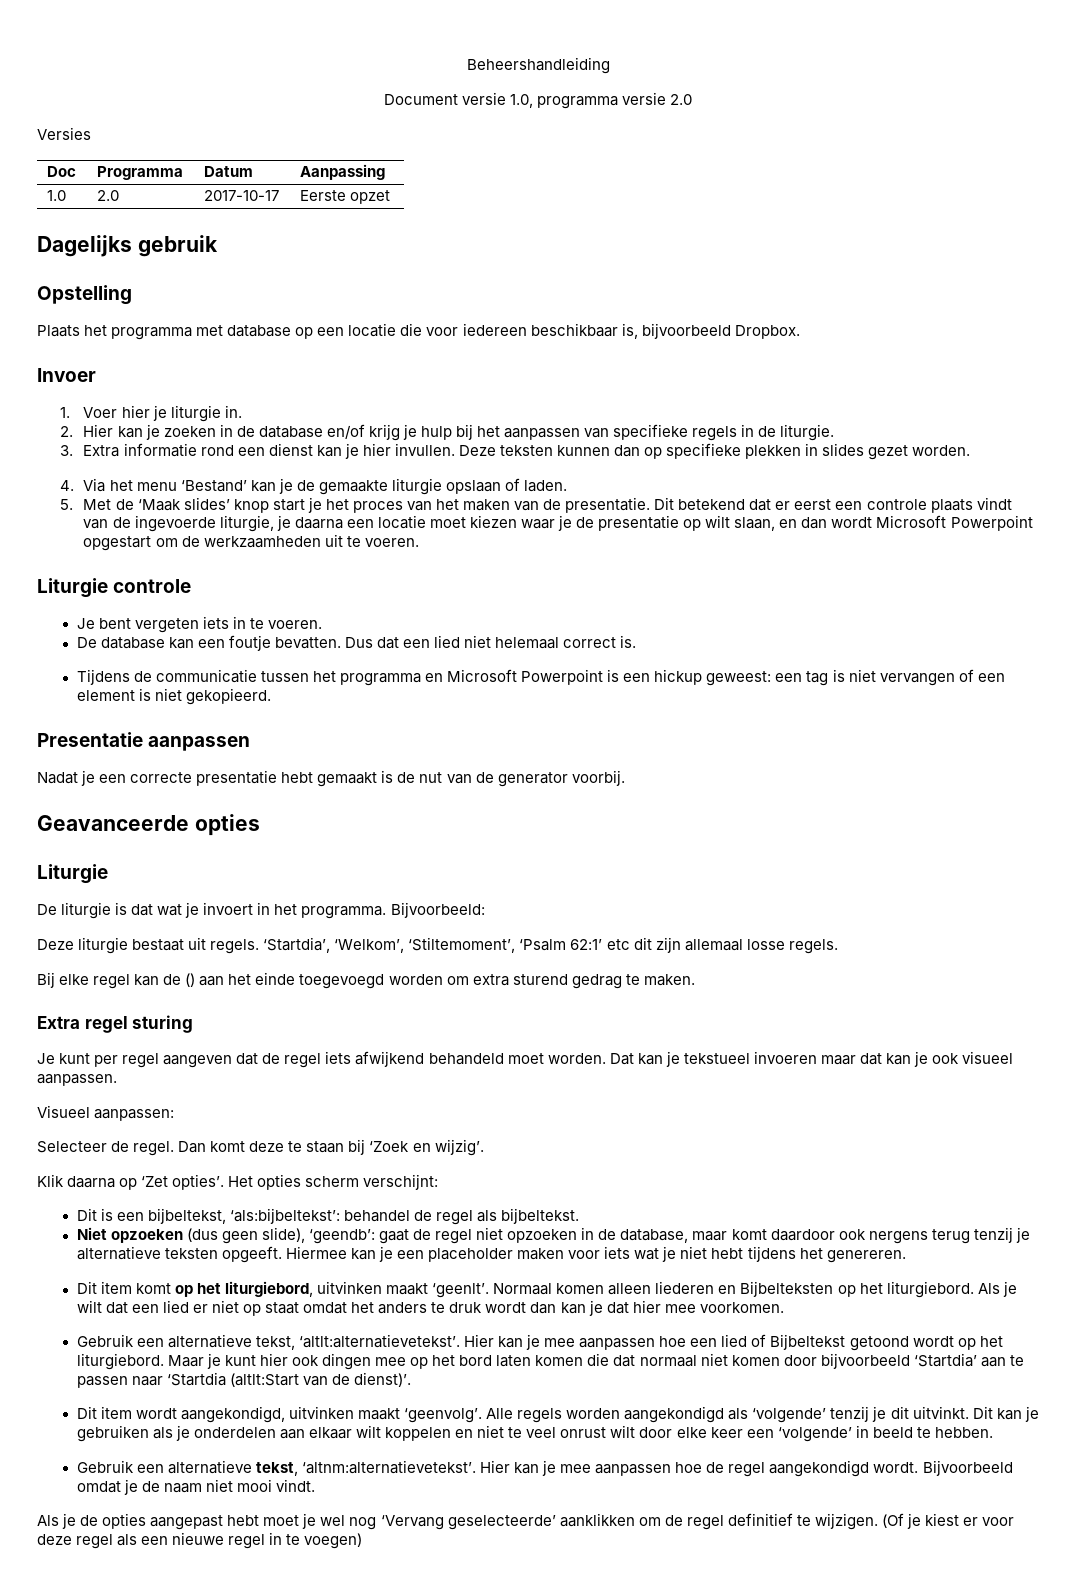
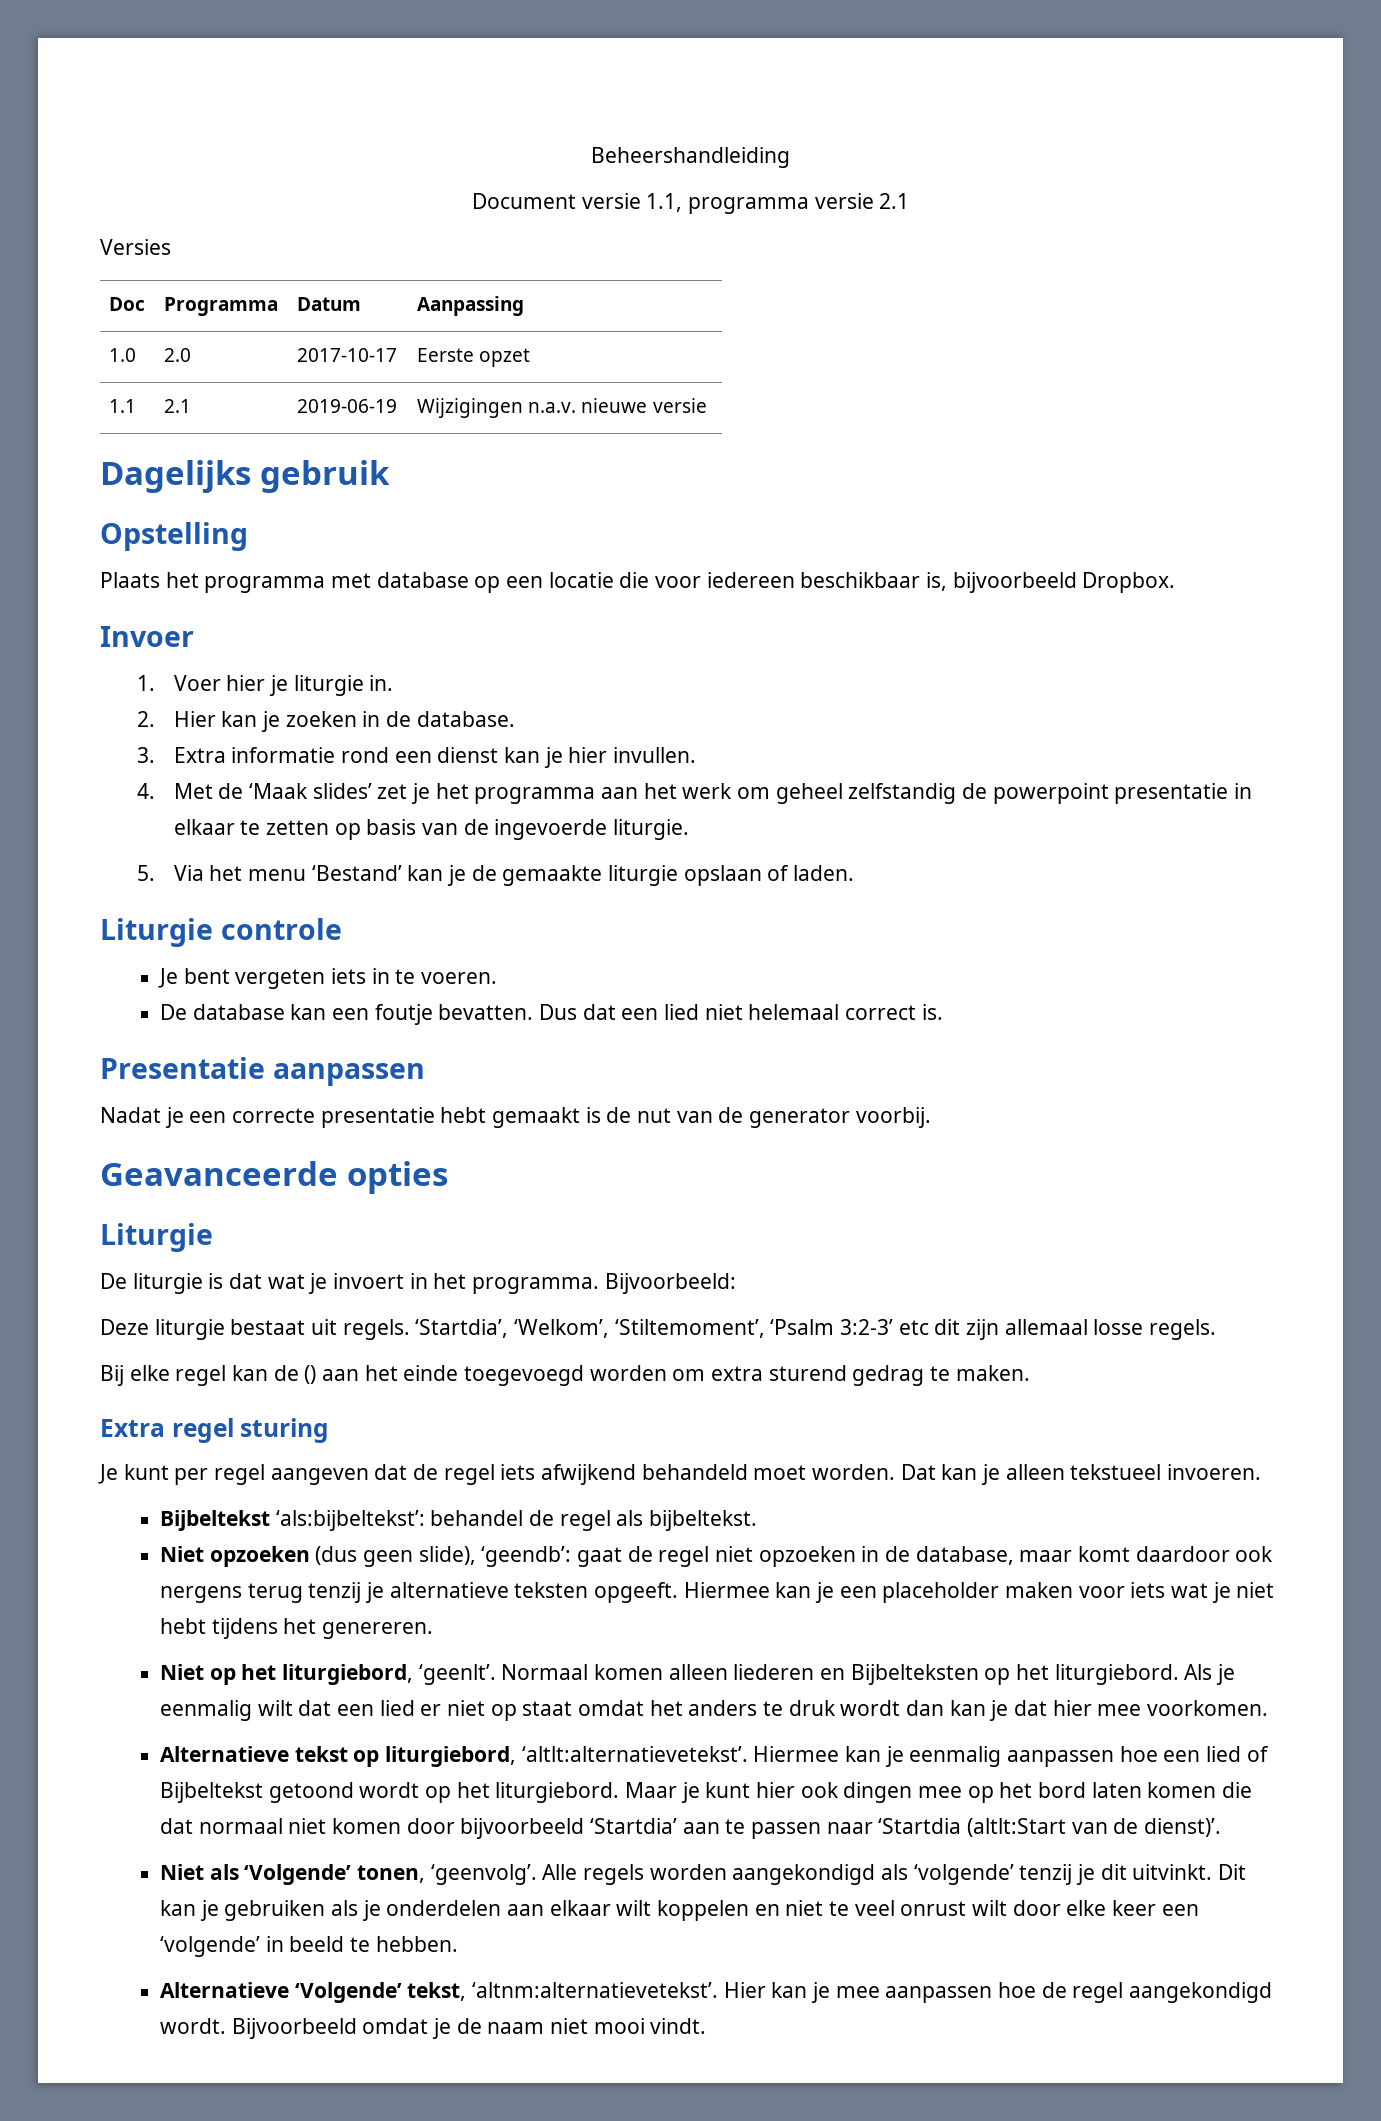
[509,94,533,108] 1.0, -> [646,193,683,212] 1.1,
[670,94,693,105] 2.0 -> [879,193,910,209] 2.1
(391, 197) none -> [109,399,137,413] [164,399,192,413] [297,399,398,413] [417,398,707,418] // 1.1 | 2.1 | 2019-06-19 | Wijzigingen n.a.v. nieuwe versie
[258,424,835,441] database en/of krijg je hulp bij het aanpassen van specifieke regels in de liturgie. -> [416,711,515,727] database.
[458,443,971,460] [60,480,75,491] Deze teksten kunnen dan op specifieke plekken in slides gezet worden. // 4. -> [136,783,1253,804] [173,819,689,840] [136,865,155,881] // 4. Met de ‘Maak slides’ zet je het programma aan het werk om geheel zelfstandig de powerpoint presentatie in elkaar te zetten op basis van de ingevoerde liturgie. // 5.
[60,497,1012,513] [83,515,1033,532] [83,534,419,551] // 5. Met de ‘Maak slides’ knop start je het proces van het maken van de presentatie. Dit betekend dat er eerst een controle plaats vindt van de ingevoerde liturgie, je daarna een locatie moet kiezen waar je de presentatie op wilt slaan, en dan wordt Microsoft Powerpoint opgestart om de werkzaamheden uit te voeren. -> (854, 873) none
[76,669,1005,686] [76,688,271,705] // Tijdens de communicatie tussen het programma en Microsoft Powerpoint is een hickup geweest: een tag is niet vervangen of een element is niet gekopieerd. -> (943, 1012) none
[570,939,603,950] 62:1’ -> [840,1319,894,1335] 3:2-3’
[683,1051,1014,1067] [37,1074,117,1086] [37,1105,175,1121] [37,1139,484,1156] [37,1174,439,1190] [76,1208,226,1224] tekstueel invoeren maar dat kan je ook visueel aanpassen. // Visueel aanpassen: // Selecteer de regel. Dan komt deze te staan bij ‘Zoek en wijzig’. // Klik daarna op ‘Zet opties’. Het opties scherm verschijnt: // Dit is een bijbeltekst, -> [1005,1464,1262,1480] [159,1510,270,1531] alleen tekstueel invoeren. // Bijbeltekst
[76,1281,171,1294] Dit item komt -> [159,1664,204,1680] Niet
[317,1281,429,1295] uitvinken maakt -> (413, 1674) none
(1017, 1289) none -> [159,1700,252,1721] eenmalig
[76,1334,576,1350] Gebruik een alternatieve tekst, ‘altlt:alternatievetekst’. Hier kan je mee -> [159,1746,1002,1767] Alternatieve tekst op liturgiebord, ‘altlt:alternatievetekst’. Hiermee kan je eenmalig
[76,1406,400,1423] Dit item wordt aangekondigd, uitvinken maakt -> [159,1864,425,1885] Niet als ‘Volgende’ tonen,
[76,1460,252,1474] Gebruik een alternatieve -> [159,1982,402,2003] Alternatieve ‘Volgende’
[37,1513,1015,1530] [37,1532,363,1549] // Als je de opties aangepast hebt moet je wel nog ‘Vervang geselecteerde’ aanklikken om de regel definitief te wijzigen. (Of je kiest er voor deze regel als een nieuwe regel in te voegen) -> (707, 2026) none

